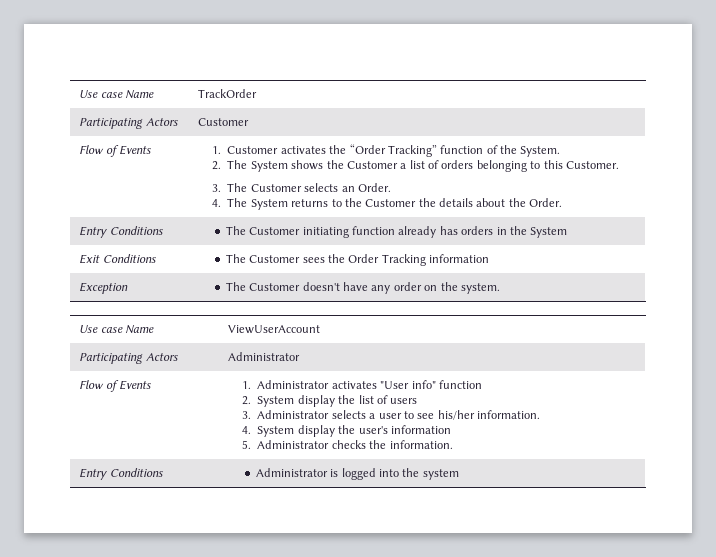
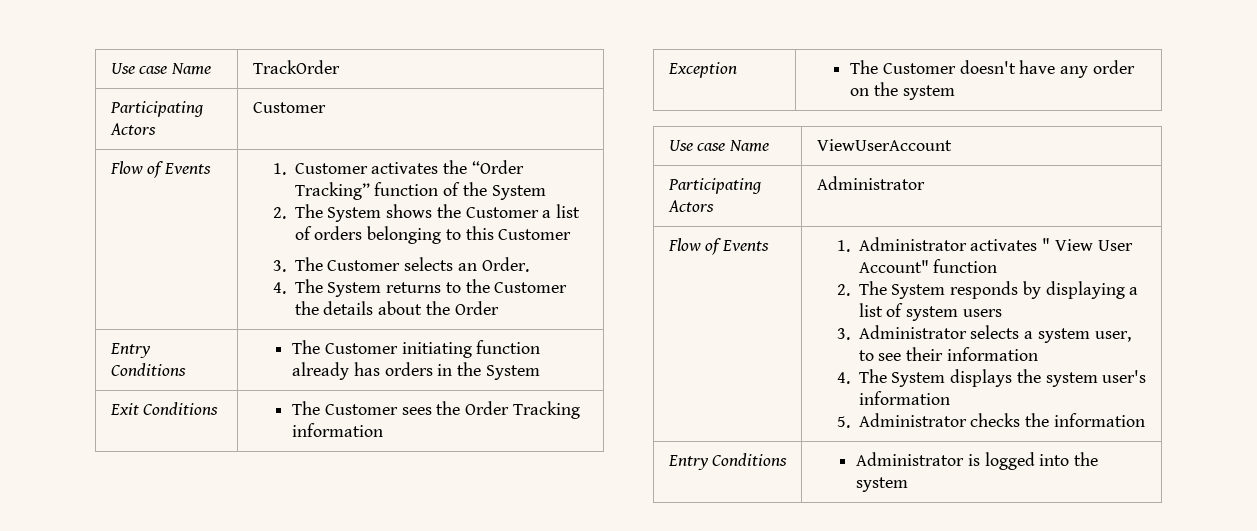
[520,146,561,157] System. -> [491,185,546,200] System
[565,161,619,169] Customer. -> [498,229,572,240] Customer
[529,198,563,207] Order. -> [454,301,499,315] Order
[460,283,500,294] system. -> [902,85,955,100] system
[380,380,482,389] [242,395,388,407] "User info" function // 2. System display the list of -> [1042,238,1133,251] [858,259,998,273] [836,281,1139,299] [858,303,959,321] " View User Account" function // 2. The System responds by displaying a list of system
[378,410,541,420] [242,425,356,437] user to see his/her information. // 4. System display the -> [1037,328,1131,343] [858,347,1038,361] [836,369,1098,387] system user, to see their information // 4. The System displays the system
[389,440,453,449] information. -> [1053,413,1145,427] information

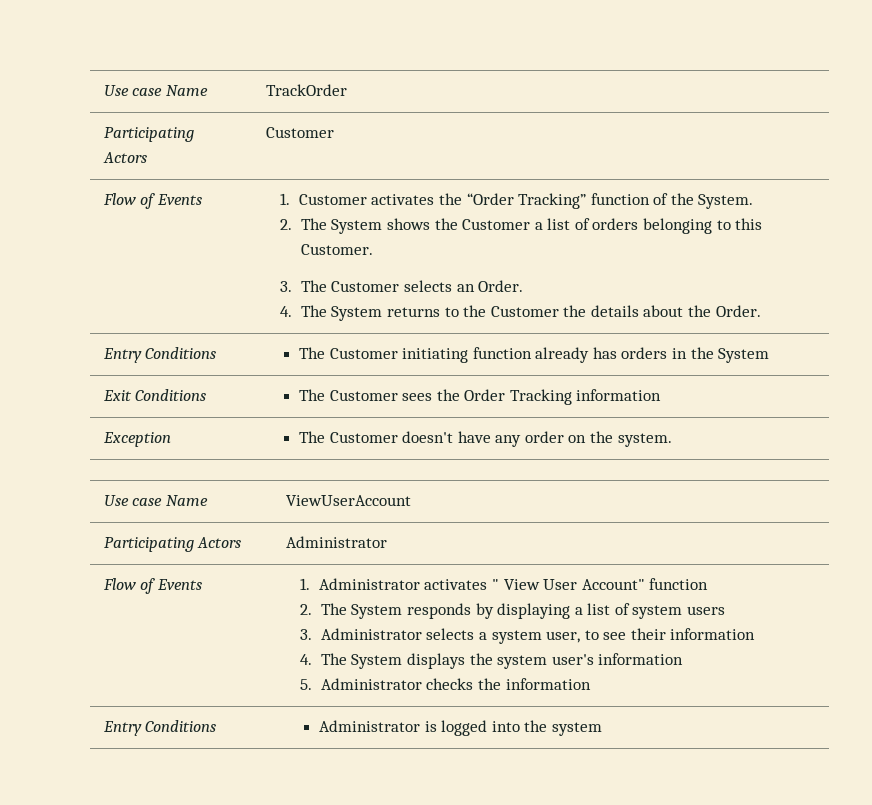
[491,185,546,200] System -> [698,194,754,209] System.
[498,229,572,240] Customer -> [300,244,373,255] Customer.
[454,301,499,315] Order -> [715,305,761,317] Order.
[902,85,955,100] system -> [617,433,672,447] system.

